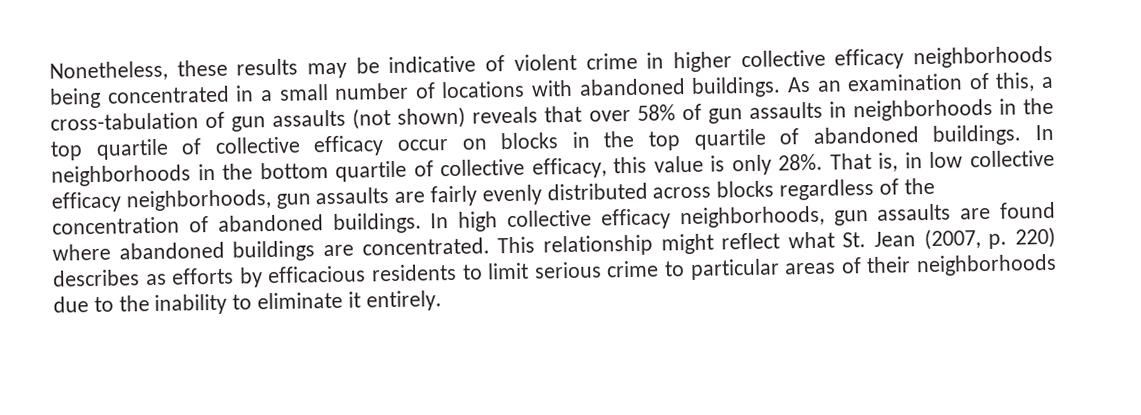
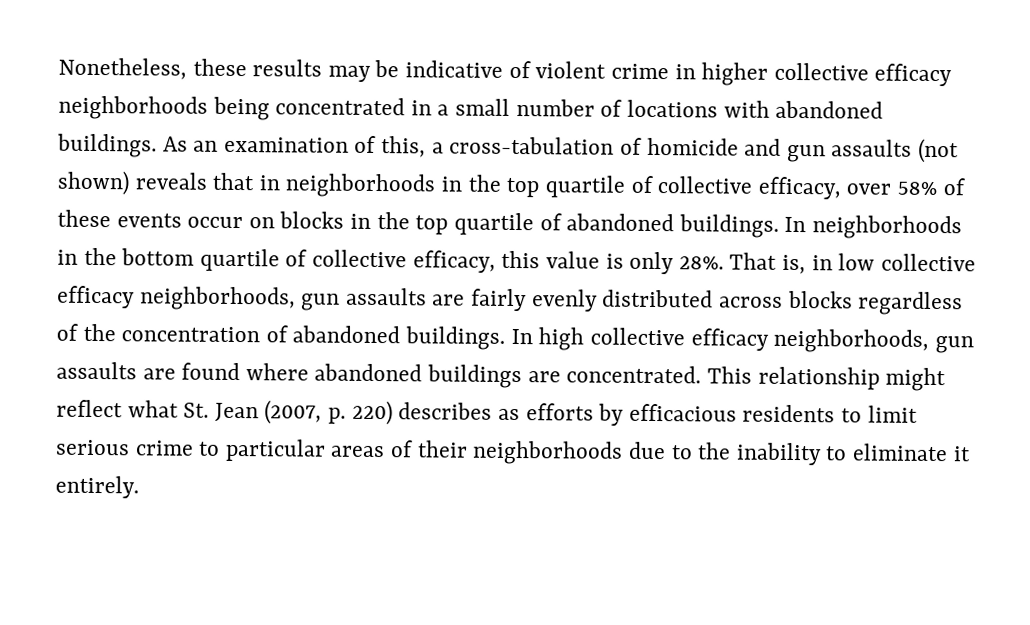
(226, 120) none -> [646,137,782,156] homicide and
[588,101,823,124] over 58% of gun assaults -> (255, 181) none
[313,135,385,157] efficacy -> [757,176,965,200] [57,209,182,228] efficacy, over 58% of these events

